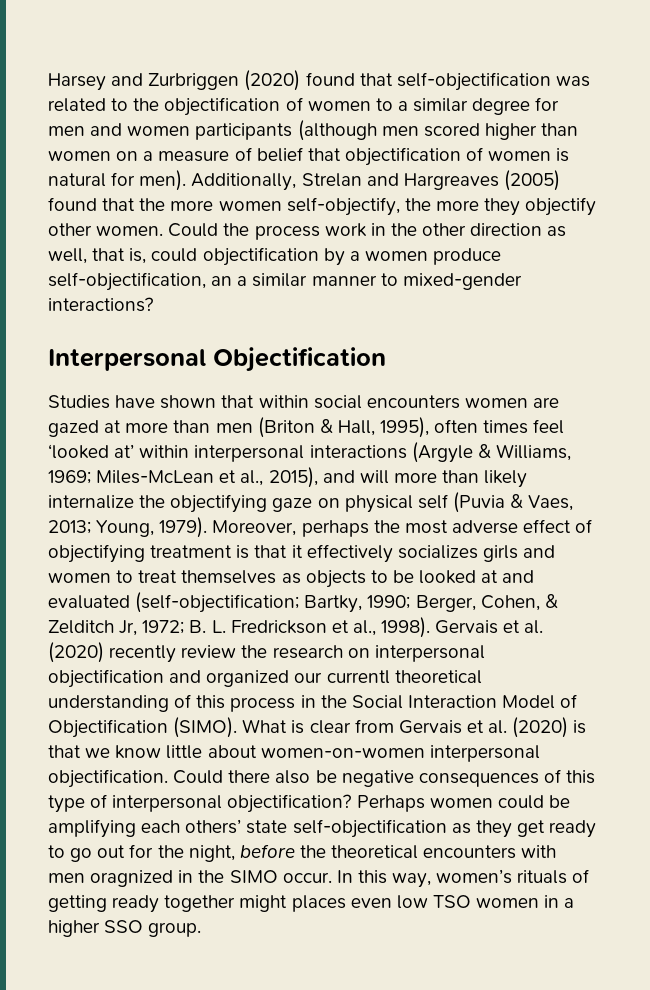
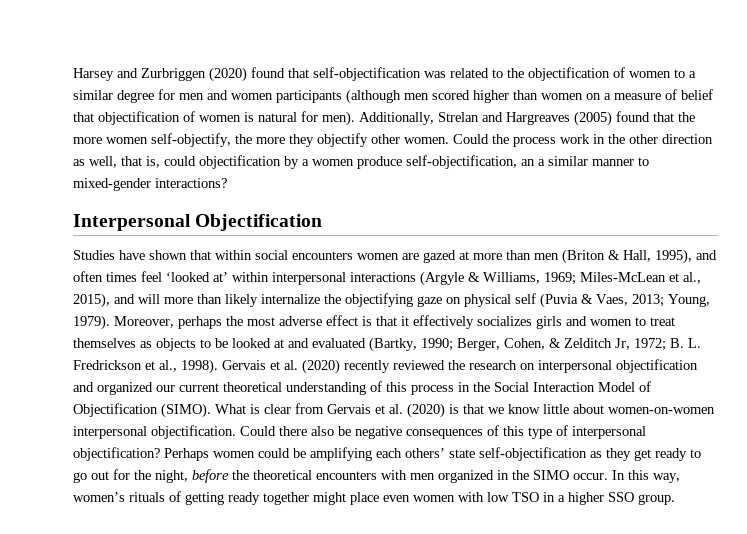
(430, 427) none -> [696,250,717,260] and
[575,519,593,533] [48,544,233,563] of objectifying treatment -> (358, 320) none
[135,592,363,613] (self-objectification; Bartky, -> [369,337,417,352] (Bartky,
[181,645,237,658] review -> [393,360,445,370] reviewed
[326,670,390,684] currentl -> [179,383,219,392] current
[90,870,174,887] oragnized -> [438,470,494,483] organized
[291,895,392,912] places even -> [350,492,484,505] place even women with
[476,898,540,908] women -> (539, 497) none

